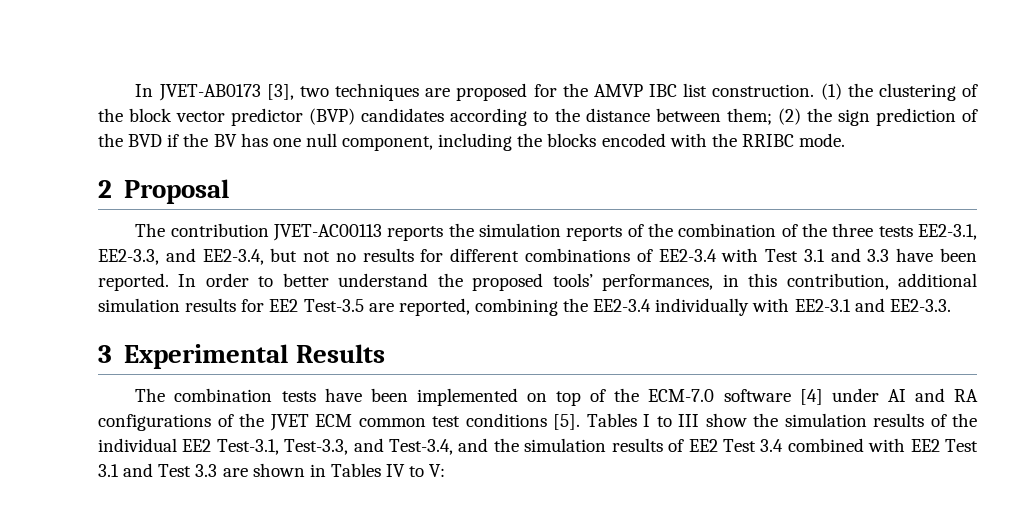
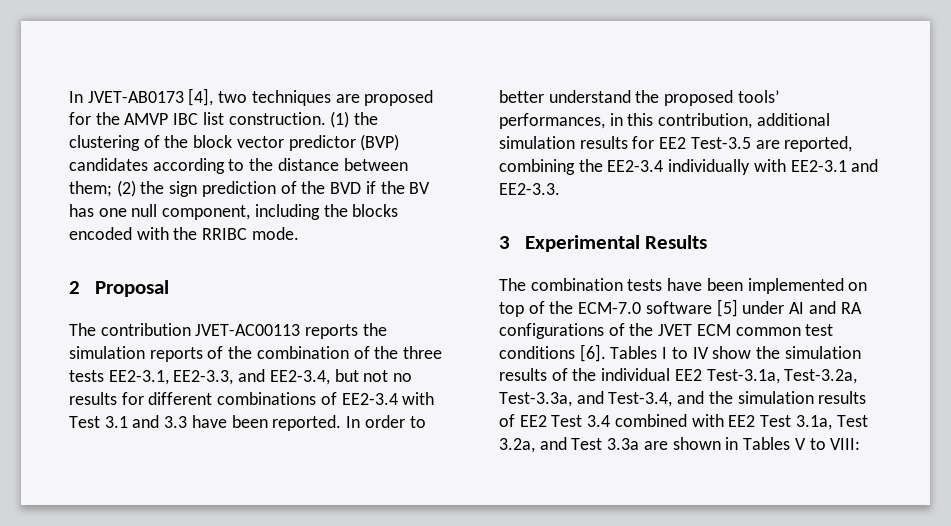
[266,84,294,100] [3], -> [188,88,214,106] [4],
[799,389,823,405] [4] -> [716,299,738,317] [5]
[553,414,580,430] [5]. -> [579,344,606,362] [6].
[678,414,699,427] III -> [692,347,709,359] IV
[216,439,349,455] Test-3.1, Test-3.3, -> [706,369,858,384] [499,392,572,407] Test-3.1a, Test-3.2a, Test-3.3a,
[98,464,119,477] 3.1 -> [795,415,868,430] [499,438,535,453] 3.1a, Test 3.2a,
[195,464,218,477] 3.3 -> [607,438,640,450] 3.3a
[386,464,446,477] IV to V: -> [794,438,861,450] V to VIII:

